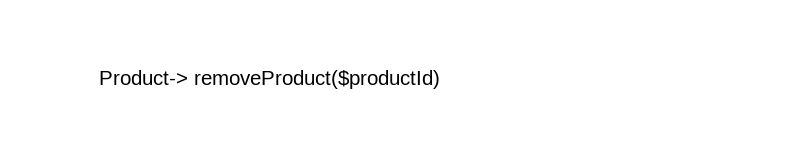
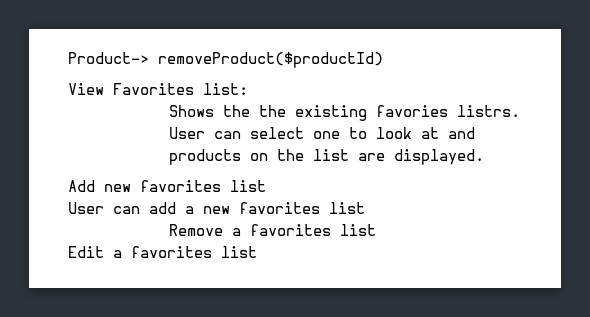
(440, 79) none -> [68,83,248,95] [168,105,520,121] [168,127,475,139] [168,149,484,165] [68,180,266,192] [68,202,365,214] [168,224,376,236] [68,246,257,258] // View Favorites list: // Shows the the existing favories listrs. User can select one to look at and products on the list are displayed. // Add new favorites list // User can add a new favorites list // Remove a favorites list // Edit a favorites list

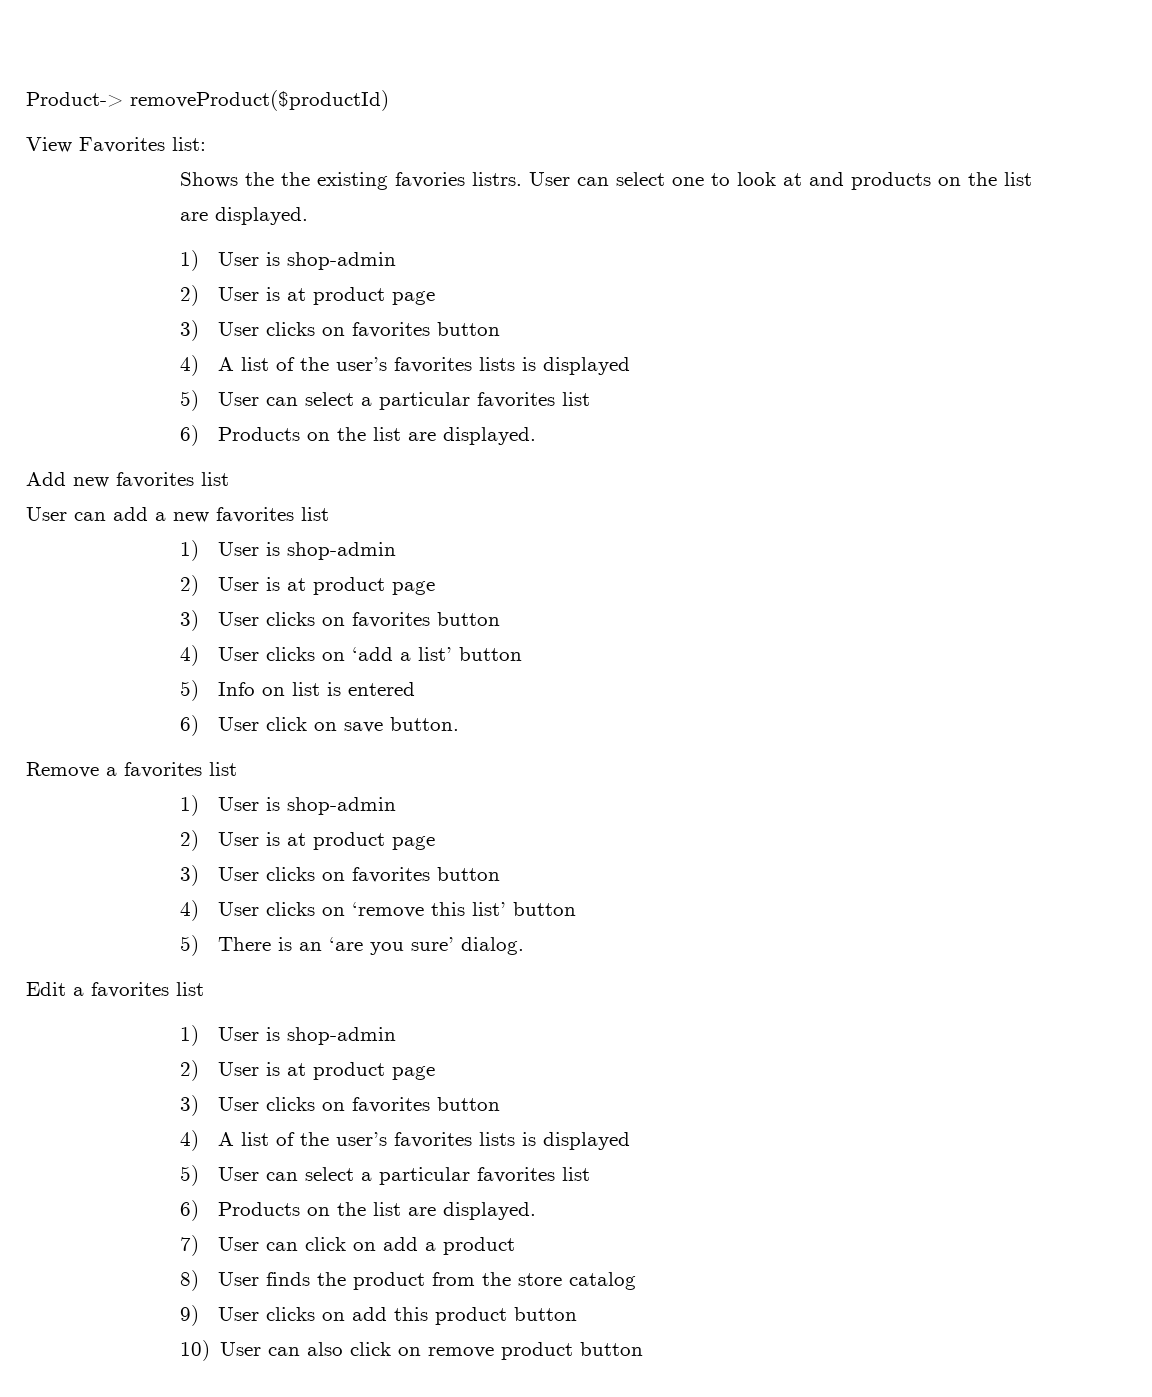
(484, 157) none -> [179,250,397,271] [179,285,436,306] [179,320,501,341] [179,355,631,376] [179,390,591,411] [179,425,537,446] // 1) User is shop-admin // 2) User is at product page // 3) User clicks on favorites button // 4) A list of the user’s favorites lists is displayed // 5) User can select a particular favorites list // 6) Products on the list are displayed.
[168,224,376,236] [68,246,257,258] Remove a favorites list // Edit a favorites list -> [179,540,397,561] [179,575,436,596] [179,610,501,631] [179,645,523,666] [179,680,416,701] [179,715,460,736] [26,762,237,778] [179,795,397,816] [179,830,436,851] [179,865,501,886] [179,900,577,921] [179,935,525,956] [26,982,204,998] [179,1025,397,1046] [179,1060,436,1081] [179,1095,501,1116] [179,1130,631,1151] [179,1165,591,1186] [179,1200,537,1221] [179,1235,516,1256] [179,1270,637,1291] [179,1305,578,1326] [179,1340,643,1361] 1) User is shop-admin // 2) User is at product page // 3) User clicks on favorites button // 4) User clicks on ‘add a list’ button // 5) Info on list is entered // 6) User click on save button. // Remove a favorites list // 1) User is shop-admin // 2) User is at product page // 3) User clicks on favorites button // 4) User clicks on ‘remove this list’ button // 5) There is an ‘are you sure’ dialog. // Edit a favorites list // 1) User is shop-admin // 2) User is at product page // 3) User clicks on favorites button // 4) A list of the user’s favorites lists is displayed // 5) User can select a particular favorites list // 6) Products on the list are displayed. // 7) User can click on add a product // 8) User finds the product from the store catalog // 9) User clicks on add this product button // 10) User can also click on remove product button

